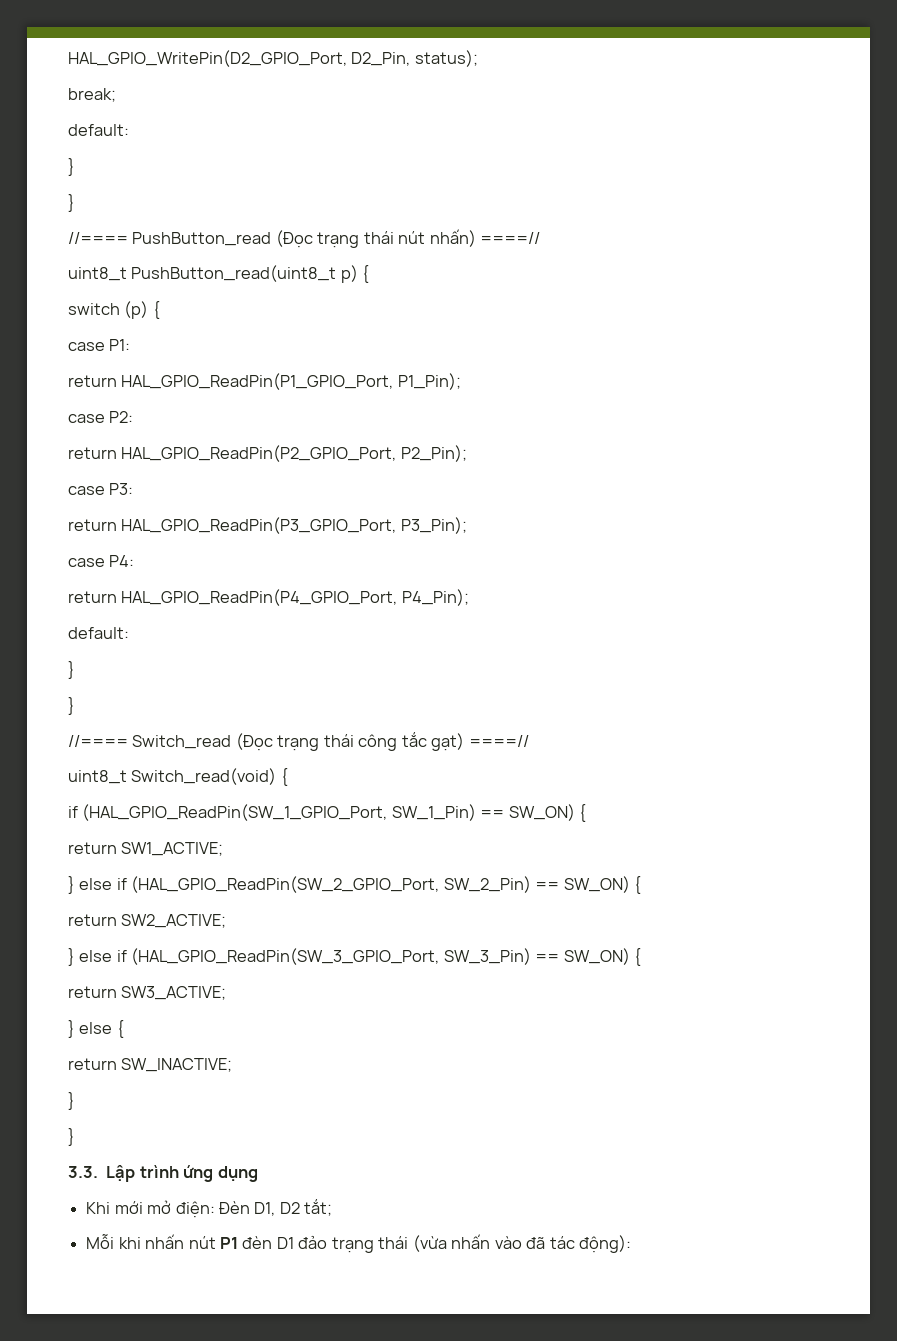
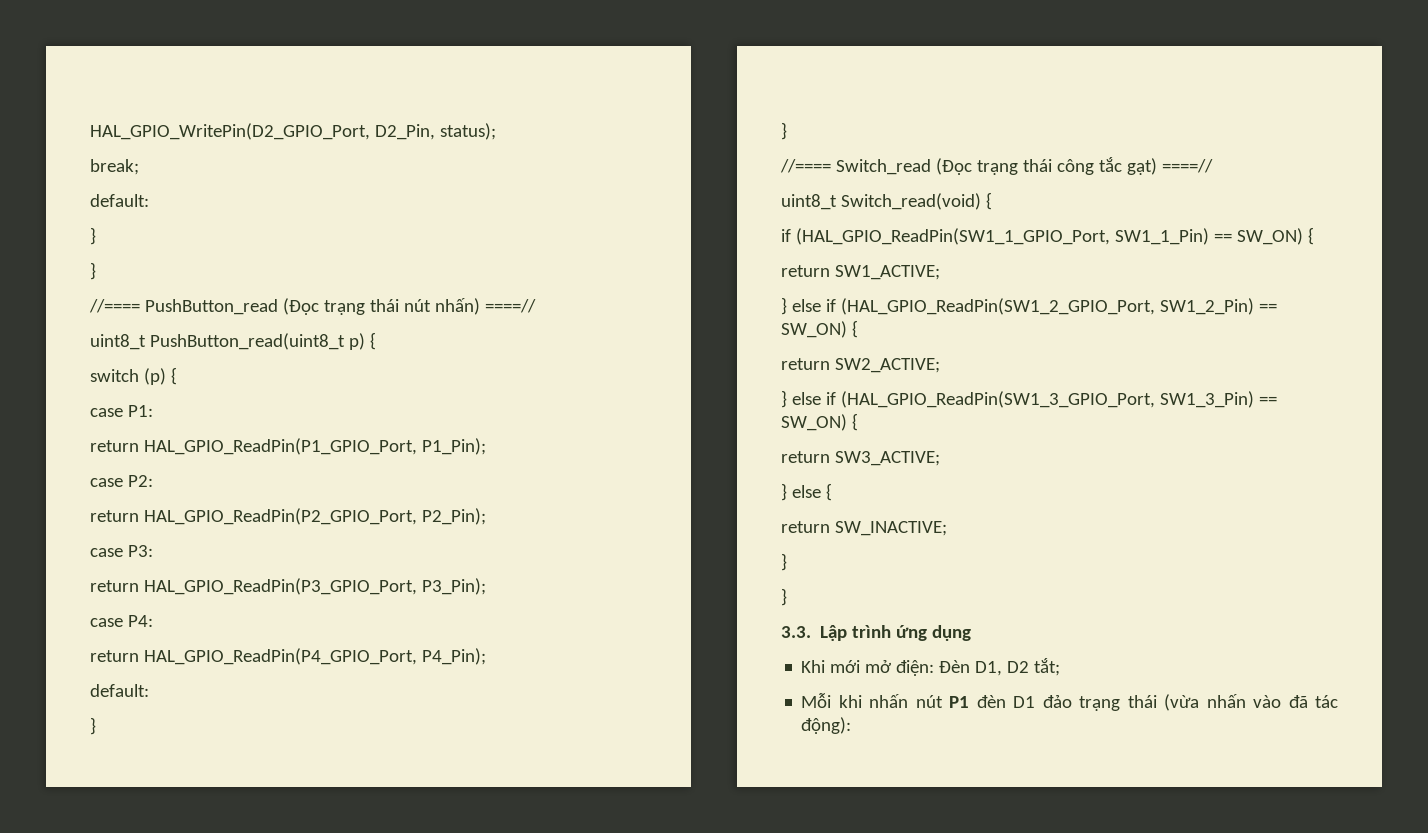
[82,804,476,821] (HAL_GPIO_ReadPin(SW_1_GPIO_Port, SW_1_Pin) -> [795,228,1209,245] (HAL_GPIO_ReadPin(SW1_1_GPIO_Port, SW1_1_Pin)
[131,876,531,893] (HAL_GPIO_ReadPin(SW_2_GPIO_Port, SW_2_Pin) -> [840,298,1254,315] (HAL_GPIO_ReadPin(SW1_2_GPIO_Port, SW1_2_Pin)
[131,948,531,965] (HAL_GPIO_ReadPin(SW_3_GPIO_Port, SW_3_Pin) -> [840,391,1254,408] (HAL_GPIO_ReadPin(SW1_3_GPIO_Port, SW1_3_Pin)

